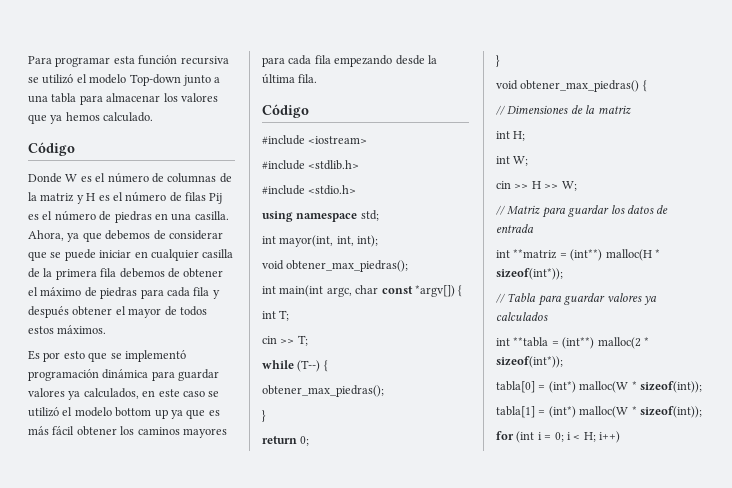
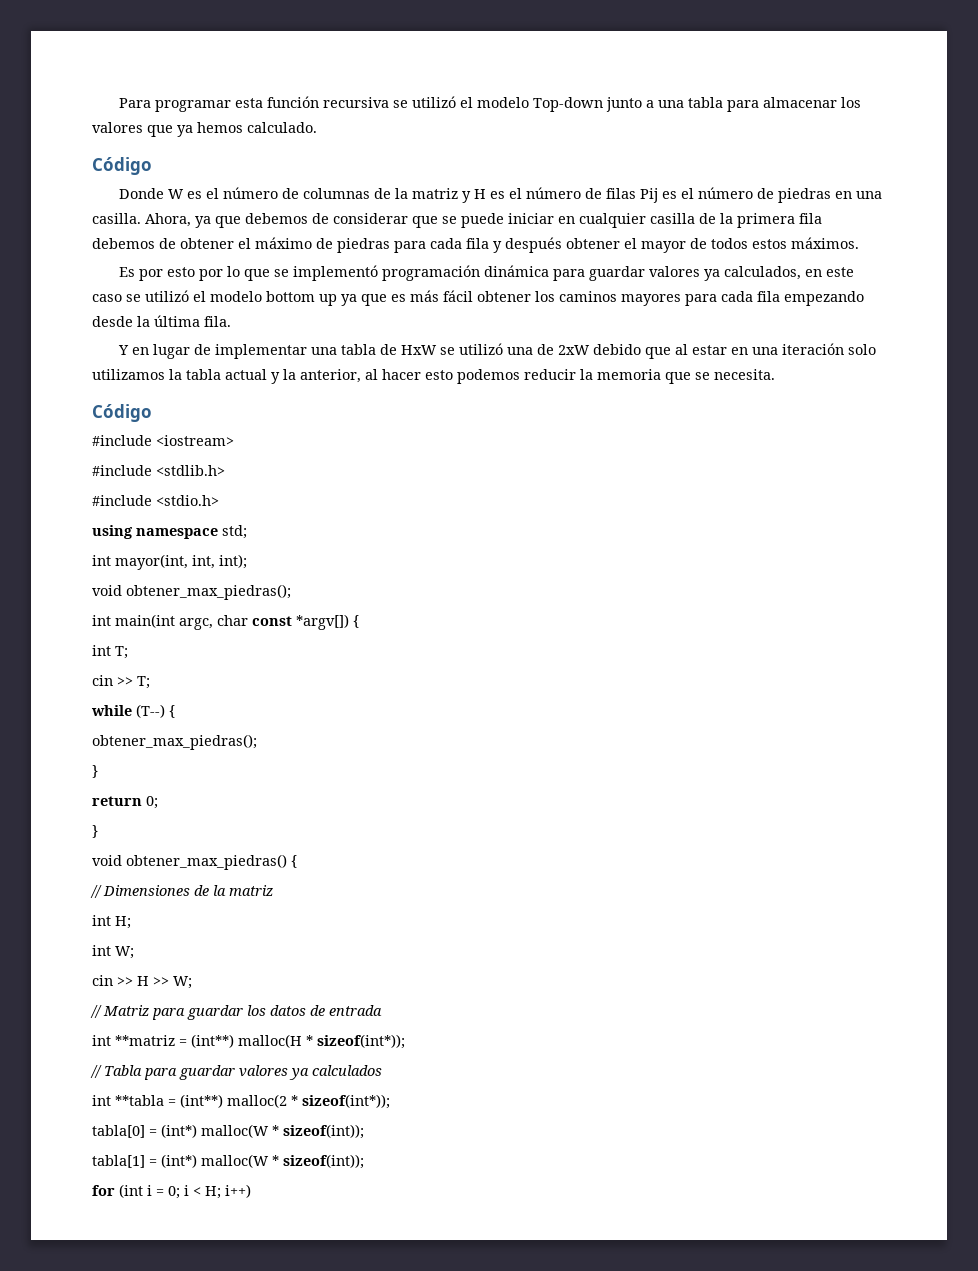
(85, 355) none -> [199,266,241,281] por lo
(318, 78) none -> [118,343,877,359] [92,369,775,384] // Y en lugar de implementar una tabla de HxW se utilizó una de 2xW debido que al estar en una iteración solo utilizamos la tabla actual y la anterior, al hacer esto podemos reducir la memoria que se necesita.

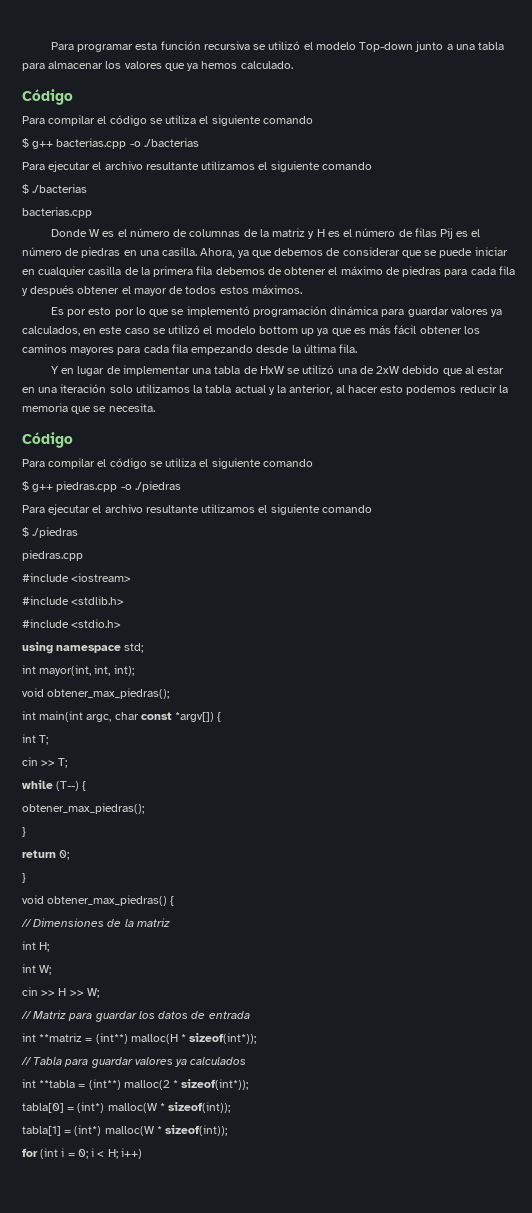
(152, 166) none -> [22,115,313,126] [22,138,199,149] [22,161,372,172] [22,184,88,194] [22,207,92,218] // Para compilar el código se utiliza el siguiente comando // $ g++ bacterias.cpp -o ./bacterias // Para ejecutar el archivo resultante utilizamos el siguiente comando // $ ./bacterias // bacterias.cpp
(152, 413) none -> [22,458,313,469] [22,481,181,492] [22,504,372,515] [22,527,79,538] [22,550,83,561] // Para compilar el código se utiliza el siguiente comando // $ g++ piedras.cpp -o ./piedras // Para ejecutar el archivo resultante utilizamos el siguiente comando // $ ./piedras // piedras.cpp

